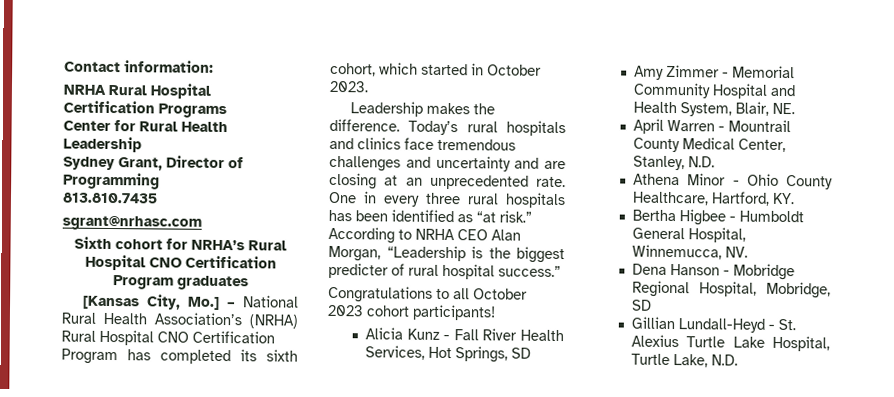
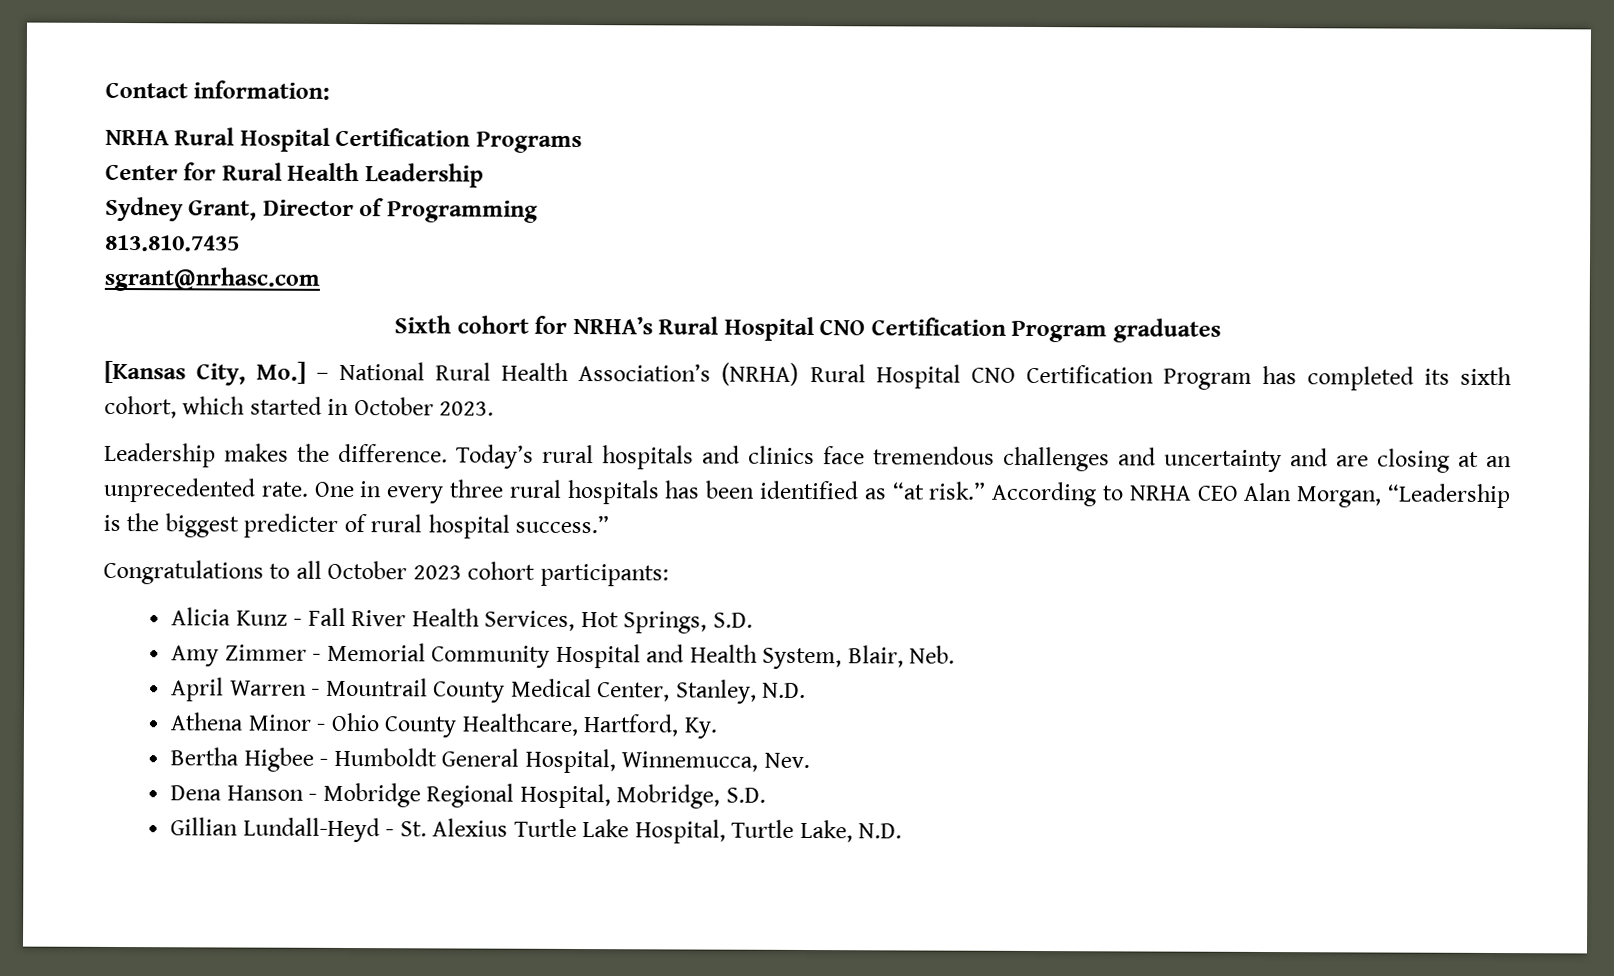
[412,304,496,321] participants! -> [539,563,669,587] participants:
[511,347,532,359] SD -> [712,612,753,628] S.D.
[772,102,796,115] NE. -> [909,645,956,664] Neb.
[772,192,796,205] KY. -> [683,717,717,739] Ky.
[725,246,749,258] NV. -> [763,752,810,769] Nev.
[632,299,653,311] SD -> [725,787,766,803] S.D.

